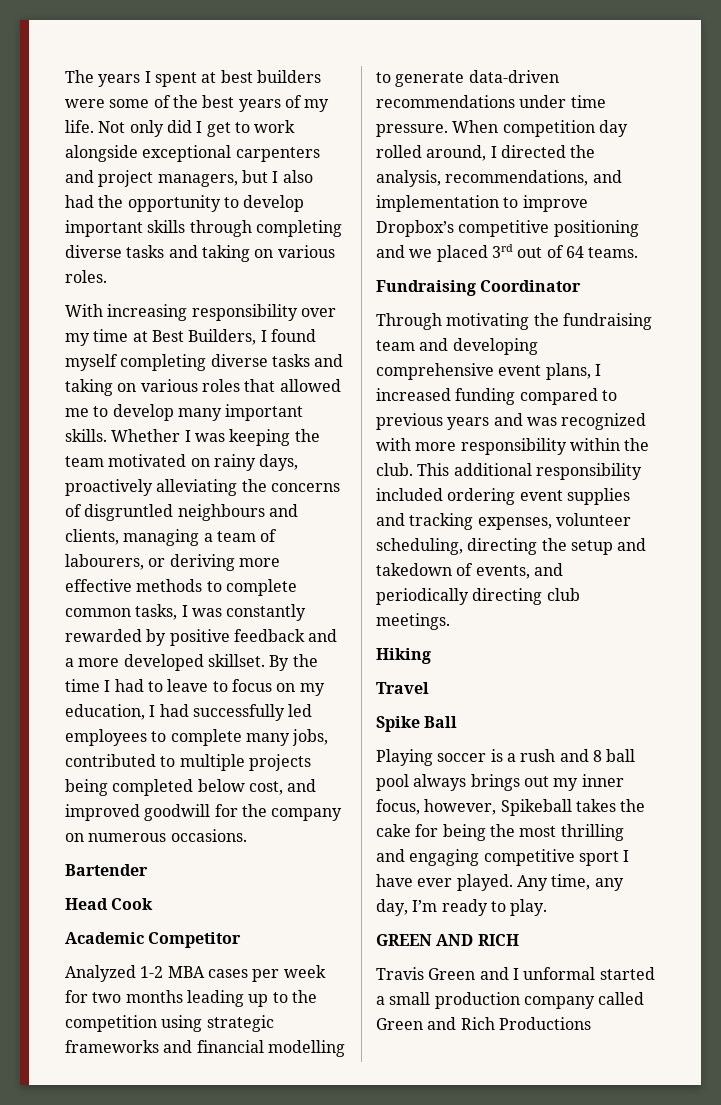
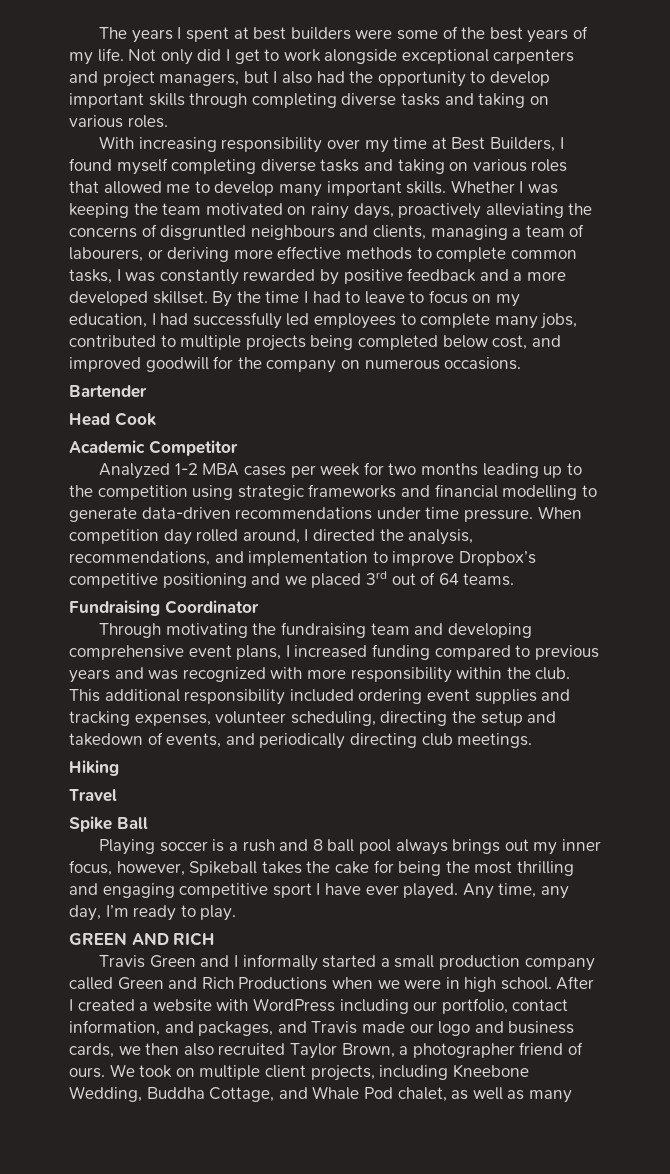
[523,967,596,980] unformal -> [242,954,318,971] informally
(591, 1023) none -> [331,976,595,992] [69,998,569,1014] [69,1020,575,1036] [69,1042,583,1059] [69,1064,529,1081] [69,1086,572,1103] when we were in high school. After I created a website with WordPress including our portfolio, contact information, and packages, and Travis made our logo and business cards, we then also recruited Taylor Brown, a photographer friend of ours. We took on multiple client projects, including Kneebone Wedding, Buddha Cottage, and Whale Pod chalet, as well as many

